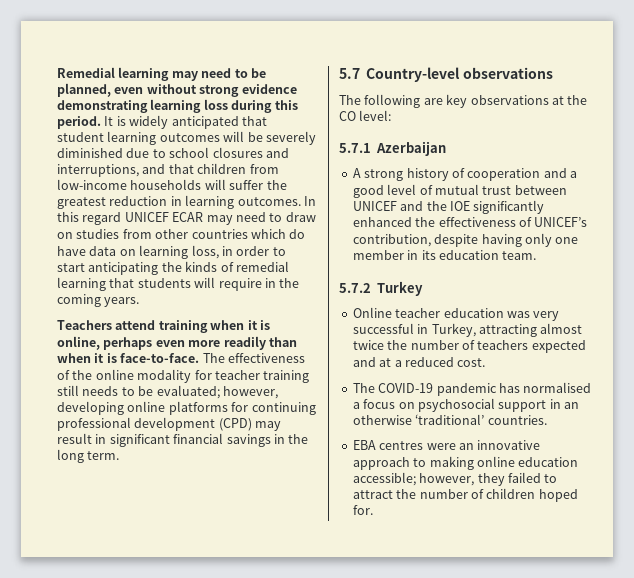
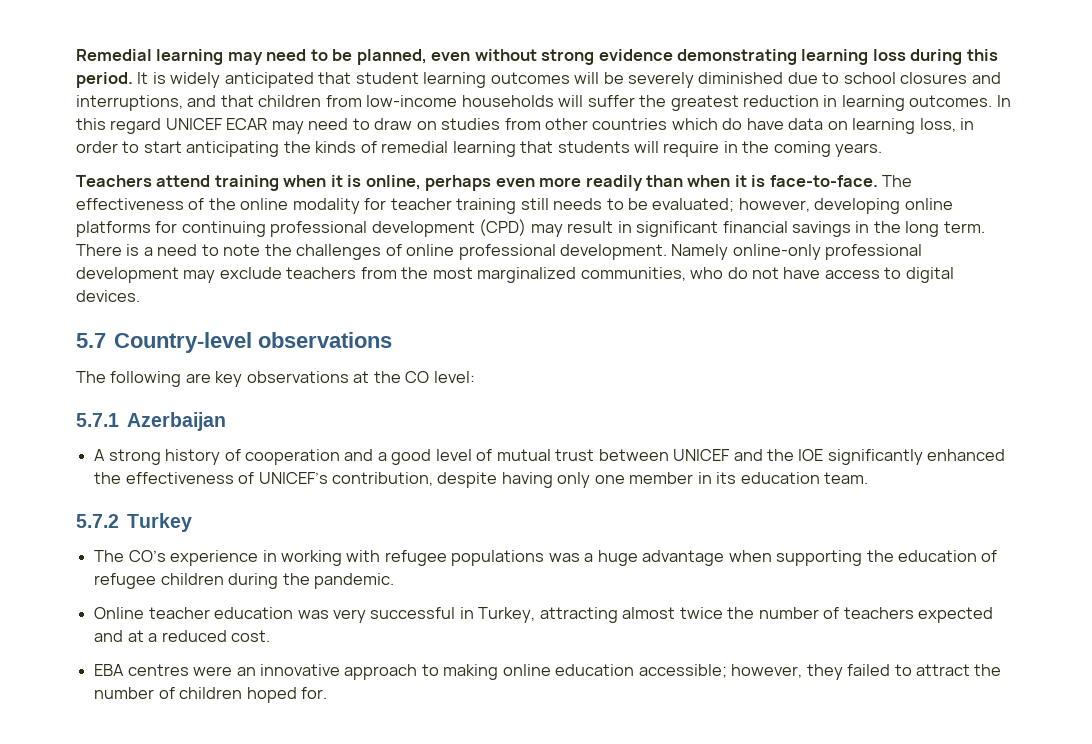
(120, 455) none -> [76,244,923,260] [76,267,954,283] [76,290,140,302] There is a need to note the challenges of online professional development. Namely online-only professional development may exclude teachers from the most marginalized communities, who do not have access to digital devices.
(424, 288) none -> [94,550,998,566] [94,573,394,589] // The CO’s experience in working with refugee populations was a huge advantage when supporting the education of refugee children during the pandemic.
[352,382,592,396] [352,398,579,412] [352,414,547,425] // The COVID-19 pandemic has normalised a focus on psychosocial support in an otherwise ‘traditional’ countries. -> (270, 636) none

